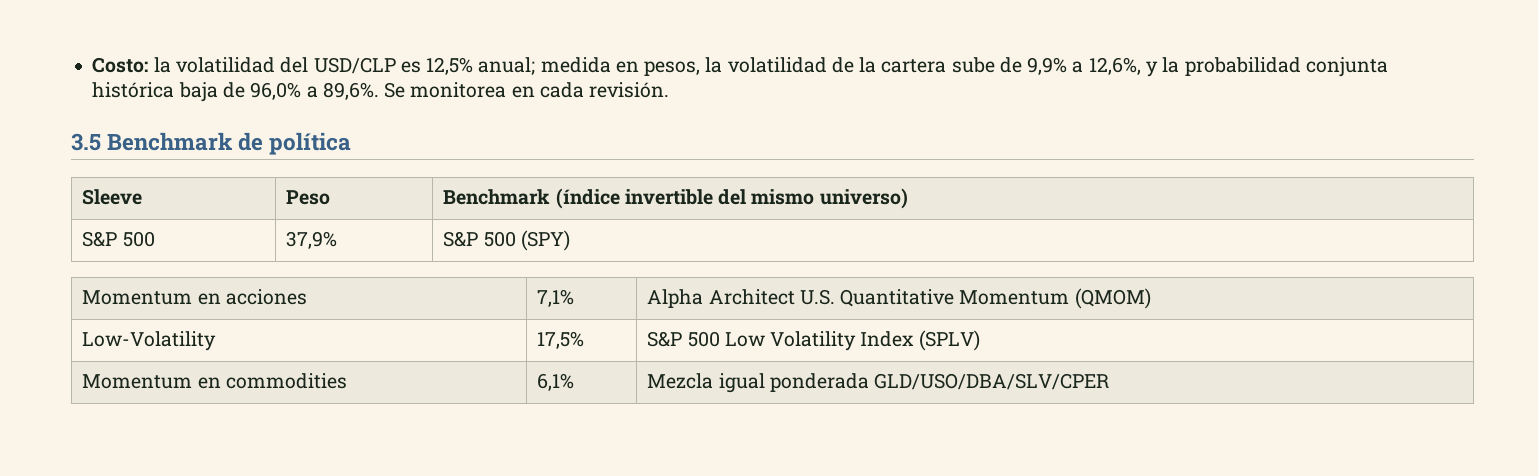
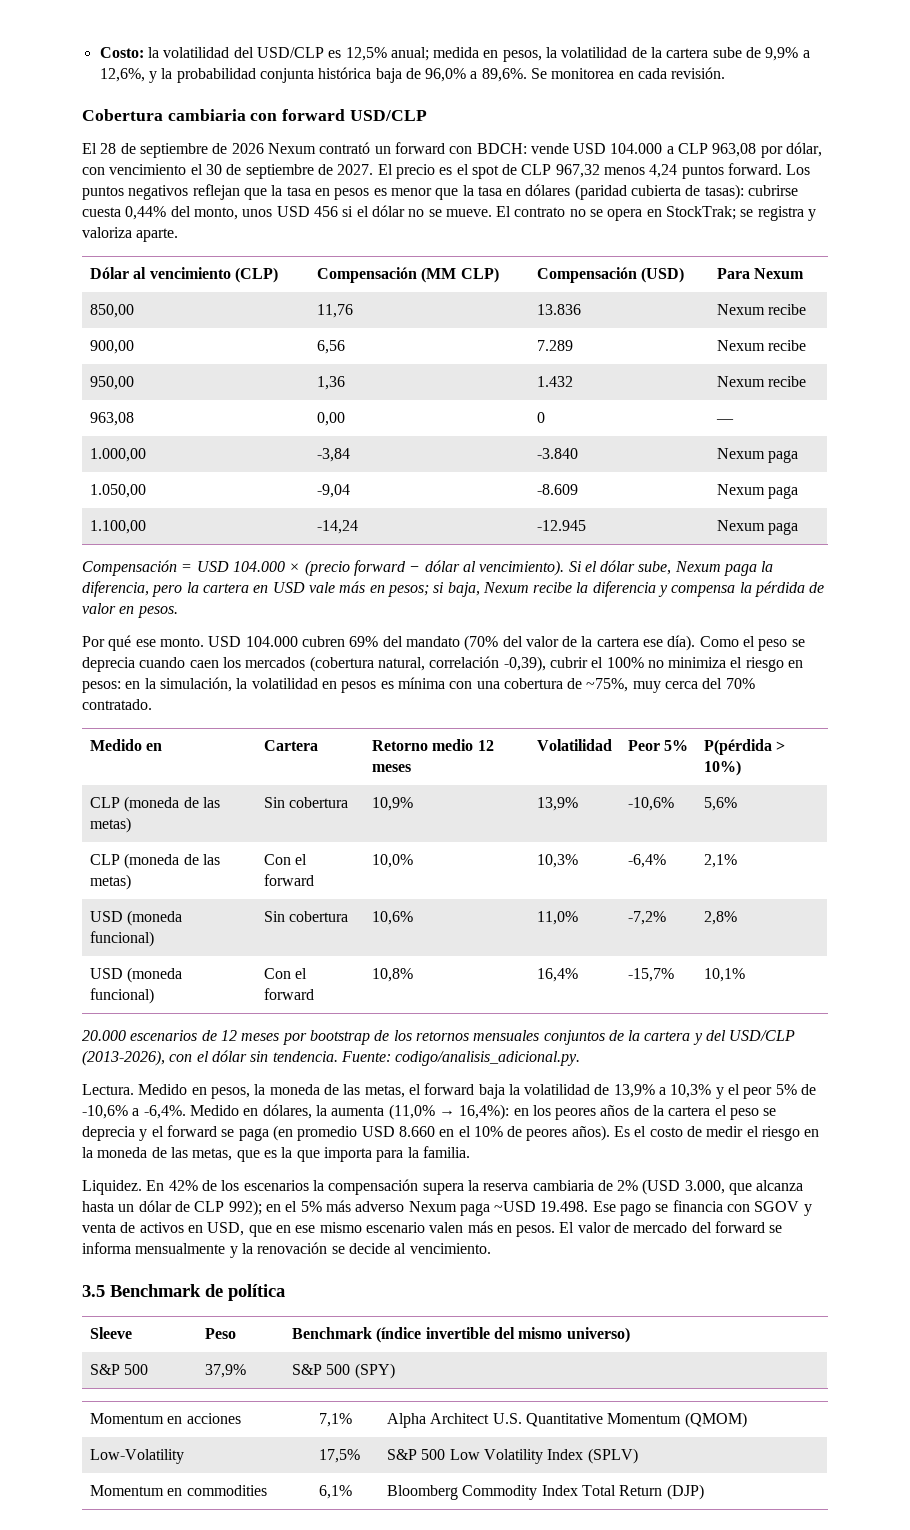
(670, 90) none -> [82,109,427,121] [82,142,823,158] [82,163,811,179] [82,184,799,200] [82,205,817,221] [82,227,179,242] [89,267,278,283] [316,267,499,283] [536,267,685,283] [716,268,805,279] [89,304,134,318] [316,304,353,318] [536,304,581,315] [716,304,807,315] [89,340,134,354] [316,340,345,354] [536,340,573,351] [716,340,807,351] [89,376,134,390] [316,376,345,390] [536,376,573,387] [716,376,807,387] [89,412,134,426] [316,412,345,426] [536,412,545,423] [715,419,734,423] [89,448,146,462] [316,448,350,462] [536,448,578,459] [716,448,799,463] [89,484,146,498] [316,484,350,498] [536,484,578,495] [716,484,799,499] [89,520,146,534] [316,520,358,534] [536,520,586,531] [716,520,799,535] [82,560,774,576] [82,581,825,597] [82,603,178,618] [82,635,805,651] [82,656,804,672] [82,677,755,693] [82,699,152,710] [89,739,163,751] [263,740,318,751] [371,739,494,751] [371,764,411,772] [536,739,612,751] [627,740,689,751] [703,739,786,755] [703,760,741,776] [89,796,220,812] [89,817,131,833] [263,797,349,808] [371,797,413,811] [536,797,578,811] [627,797,674,811] [703,797,737,811] [89,853,220,869] [89,874,131,890] [263,854,308,865] [263,874,314,886] [371,854,413,868] [536,854,578,868] [627,854,666,868] [703,854,737,868] [89,910,183,926] [89,931,154,947] [263,911,349,922] [371,911,413,925] [536,911,578,925] [627,911,666,925] [703,911,737,925] [89,967,183,983] [89,988,154,1004] [263,968,308,979] [263,988,314,1000] [371,968,413,982] [536,968,578,982] [627,968,674,982] [703,968,745,982] [82,1030,796,1045] [82,1050,581,1066] [82,1083,817,1099] [82,1104,777,1120] [82,1125,820,1141] [82,1146,470,1162] [82,1179,804,1195] [82,1200,812,1216] [82,1221,783,1237] [82,1242,491,1258] // Cobertura cambiaria con forward USD/CLP // El 28 de septiembre de 2026 Nexum contrató un forward con BDCH: vende USD 104.000 a CLP 963,08 por dólar, con vencimiento el 30 de septiembre de 2027. El precio es el spot de CLP 967,32 menos 4,24 puntos forward. Los puntos negativos reflejan que la tasa en pesos es menor que la tasa en dólares (paridad cubierta de tasas): cubrirse cuesta 0,44% del monto, unos USD 456 si el dólar no se mueve. El contrato no se opera en StockTrak; se registra y valoriza aparte. // Dólar al vencimiento (CLP) | Compensación (MM CLP) | Compensación (USD) | Para Nexum // 850,00 | 11,76 | 13.836 | Nexum recibe // 900,00 | 6,56 | 7.289 | Nexum recibe // 950,00 | 1,36 | 1.432 | Nexum recibe // 963,08 | 0,00 | 0 | — // 1.000,00 | -3,84 | -3.840 | Nexum paga // 1.050,00 | -9,04 | -8.609 | Nexum paga // 1.100,00 | -14,24 | -12.945 | Nexum paga // Compensación = USD 104.000 × (precio forward − dólar al vencimiento). Si el dólar sube, Nexum paga la diferencia, pero la cartera en USD vale más en pesos; si baja, Nexum recibe la diferencia y compensa la pérdida de valor en pesos. // Por qué ese monto. USD 104.000 cubren 69% del mandato (70% del valor de la cartera ese día). Como el peso se deprecia cuando caen los mercados (cobertura natural, correlación -0,39), cubrir el 100% no minimiza el riesgo en pesos: en la simulación, la volatilidad en pesos es mínima con una cobertura de ~75%, muy cerca del 70% contratado. // Medido en | Cartera | Retorno medio 12 meses | Volatilidad | Peor 5% | P(pérdida > 10%) // CLP (moneda de las metas) | Sin cobertura | 10,9% | 13,9% | -10,6% | 5,6% // CLP (moneda de las metas) | Con el forward | 10,0% | 10,3% | -6,4% | 2,1% // USD (moneda funcional) | Sin cobertura | 10,6% | 11,0% | -7,2% | 2,8% // USD (moneda funcional) | Con el forward | 10,8% | 16,4% | -15,7% | 10,1% // 20.000 escenarios de 12 meses por bootstrap de los retornos mensuales conjuntos de la cartera y del USD/CLP (2013-2026), con el dólar sin tendencia. Fuente: codigo/analisis_adicional.py. // Lectura. Medido en pesos, la moneda de las metas, el forward baja la volatilidad de 13,9% a 10,3% y el peor 5% de -10,6% a -6,4%. Medido en dólares, la aumenta (11,0% → 16,4%): en los peores años de la cartera el peso se deprecia y el forward se paga (en promedio USD 8.660 en el 10% de peores años). Es el costo de medir el riesgo en la moneda de las metas, que es la que importa para la familia. // Liquidez. En 42% de los escenarios la compensación supera la reserva cambiaria de 2% (USD 3.000, que alcanza hasta un dólar de CLP 992); en el 5% más adverso Nexum paga ~USD 19.498. Ese pago se financia con SGOV y venta de activos en USD, que en ese mismo escenario valen más en pesos. El valor de mercado del forward se informa mensualmente y la renovación se decide al vencimiento.
[647,373,1110,393] Mezcla igual ponderada GLD/USO/DBA/SLV/CPER -> [386,1484,704,1500] Bloomberg Commodity Index Total Return (DJP)

